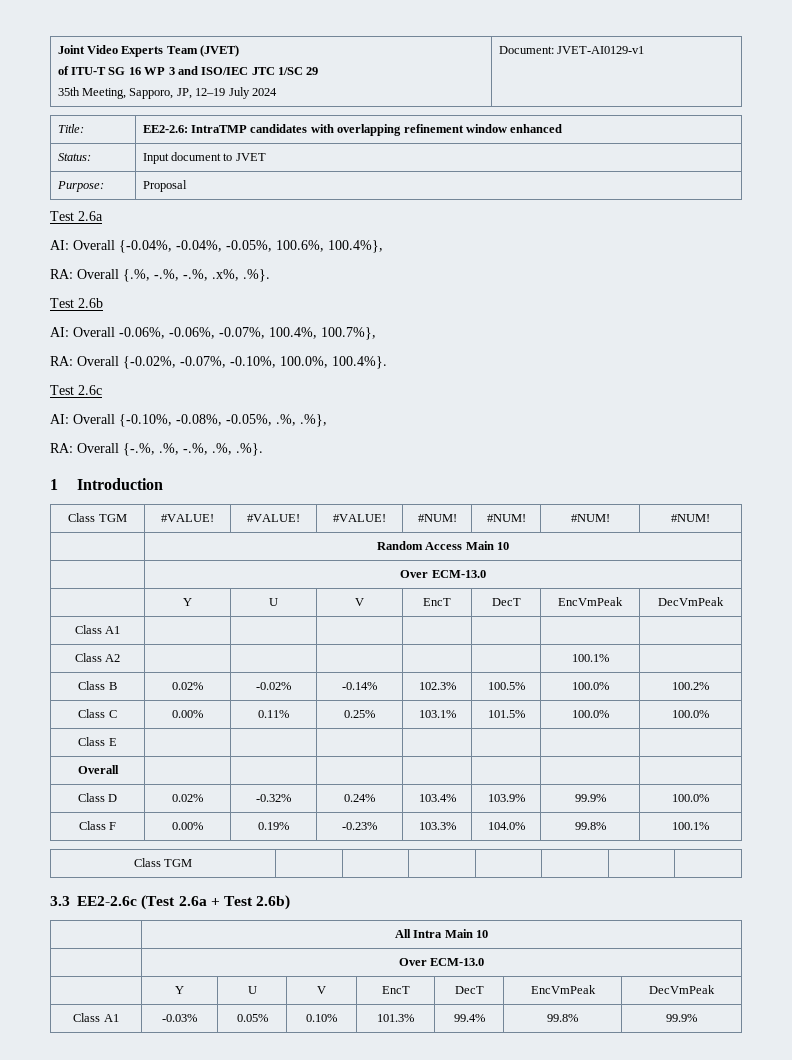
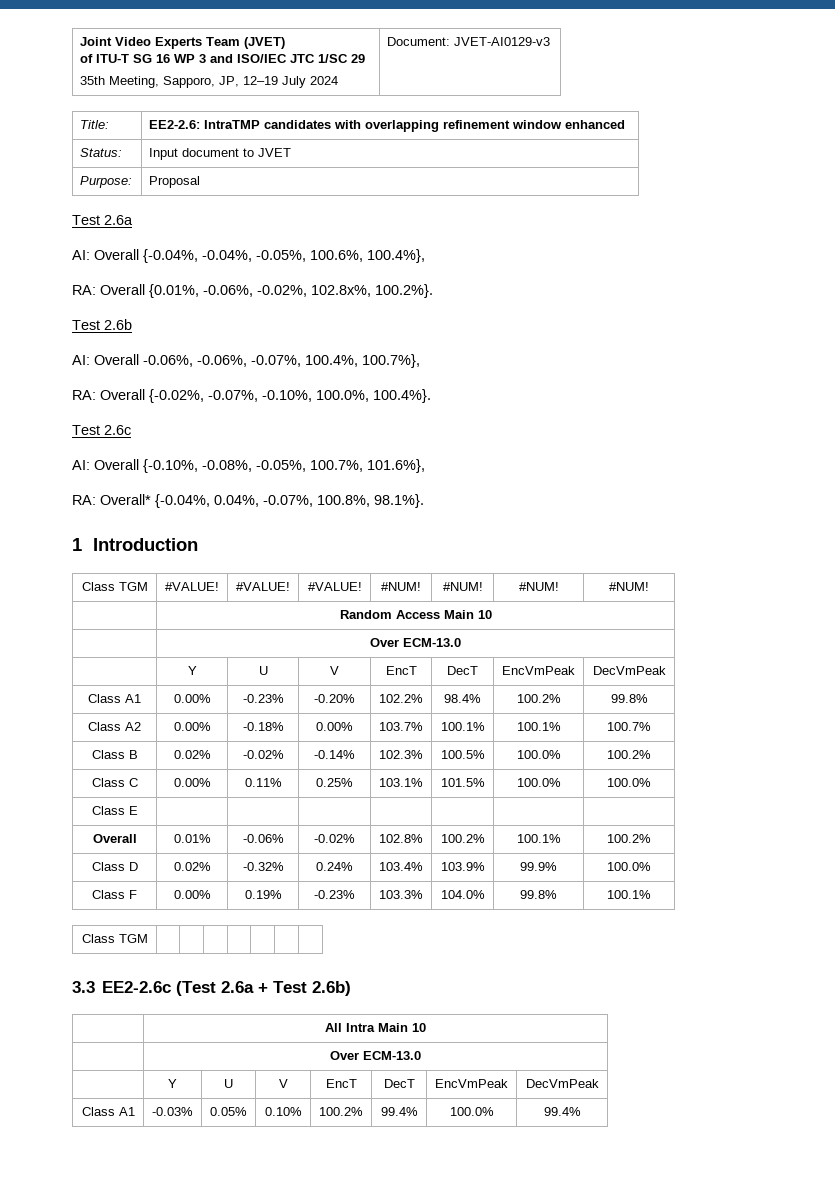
[557,46,645,54] JVET-AI0129-v1 -> [454,37,551,46] JVET-AI0129-v3
[123,269,270,282] {.%, -.%, -.%, .x%, .%}. -> [149,284,433,298] {0.01%, -0.06%, -0.02%, 102.8x%, 100.2%}.
[276,414,327,427] [50,443,263,456] .%, .%}, // RA: Overall {-.%, .%, -.%, .%, .%}. -> [310,459,425,473] [72,494,424,508] 100.7%, 101.6%}, // RA: Overall* {-0.04%, 0.04%, -0.07%, 100.8%, 98.1%}.
[74,653,121,662] [571,654,609,662] | | | | | | // Class A2 | | | | | | 100.1% | -> [173,694,211,703] [242,694,284,703] [314,694,355,703] [379,694,423,703] [444,694,481,703] [516,694,561,703] [610,694,648,703] [88,722,141,731] [173,722,211,731] [242,722,284,731] [316,722,353,731] [379,722,423,731] [440,722,485,731] [516,722,561,731] [607,722,651,731] 0.00% | -0.23% | -0.20% | 102.2% | 98.4% | 100.2% | 99.8% // Class A2 | 0.00% | -0.18% | 0.00% | 103.7% | 100.1% | 100.1% | 100.7%
(119, 769) | | | | | | -> [173,834,211,843] [242,834,284,843] [314,834,355,843] [379,834,423,843] [440,834,485,843] [516,834,561,843] [607,834,651,843] 0.01% | -0.06% | -0.02% | 102.8% | 100.2% | 100.1% | 100.2%
[377,1014,414,1022] 101.3% -> [319,1107,363,1116] 100.2%
[547,1014,578,1022] [666,1014,697,1022] 99.8% | 99.9% -> [449,1107,494,1116] [543,1107,581,1116] 100.0% | 99.4%

